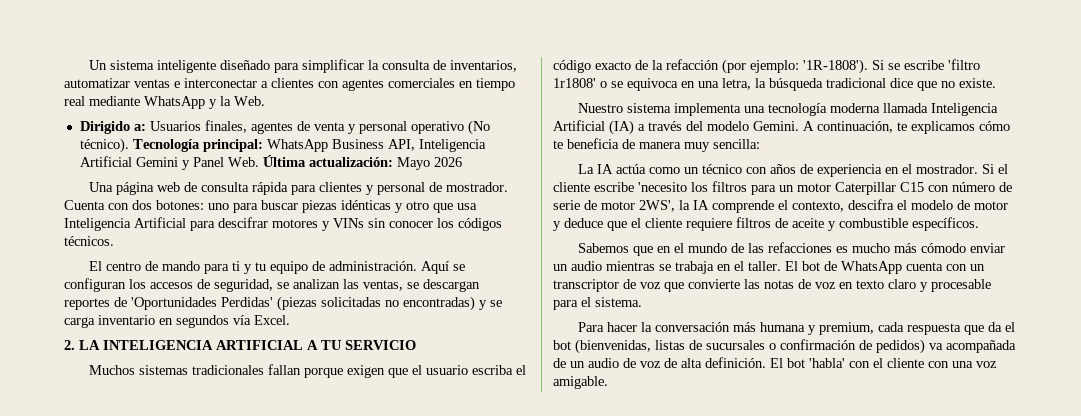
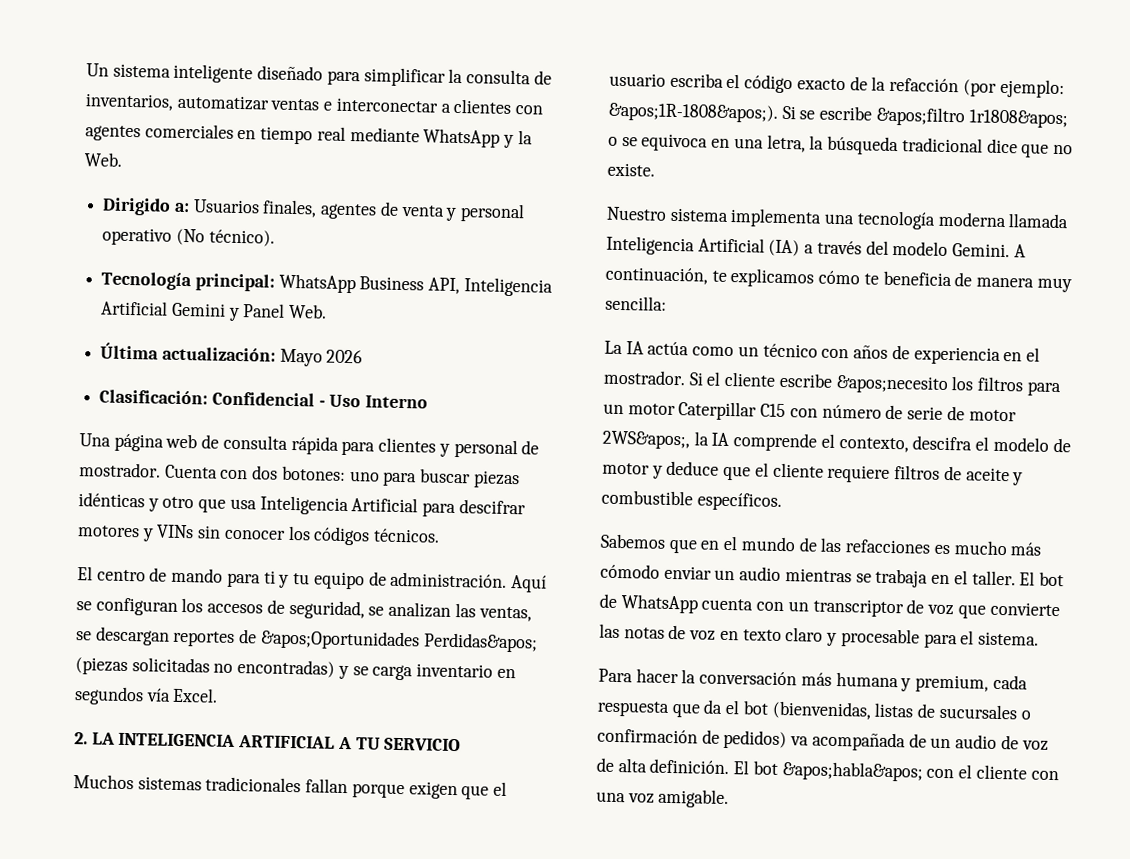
(129, 145) none -> (275, 238) //
(259, 162) none -> (328, 311) //
(462, 162) none -> [99,389,429,409] // Clasificación: Confidencial - Uso Interno
[131,297,273,310] 'Oportunidades Perdidas' -> [259,629,538,653] &apos;Oportunidades Perdidas&apos;
[803,59,868,74] '1R-1808'). -> [608,102,778,123] &apos;1R-1808&apos;).
[948,59,980,70] [553,78,596,88] 'filtro 1r1808' -> [875,106,1068,129] &apos;filtro 1r1808&apos;
[638,182,687,192] 'necesito -> [835,374,949,395] &apos;necesito
[639,200,675,212] 2WS', -> [602,430,690,450] 2WS&apos;,
[809,358,845,368] 'habla' -> [781,761,923,782] &apos;habla&apos;

